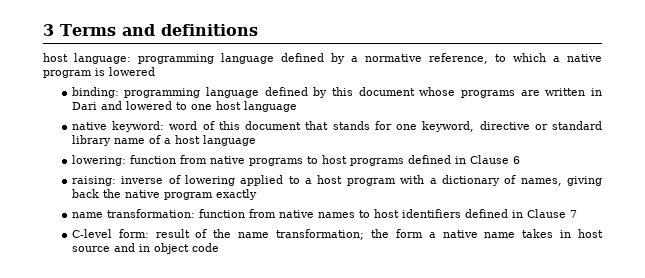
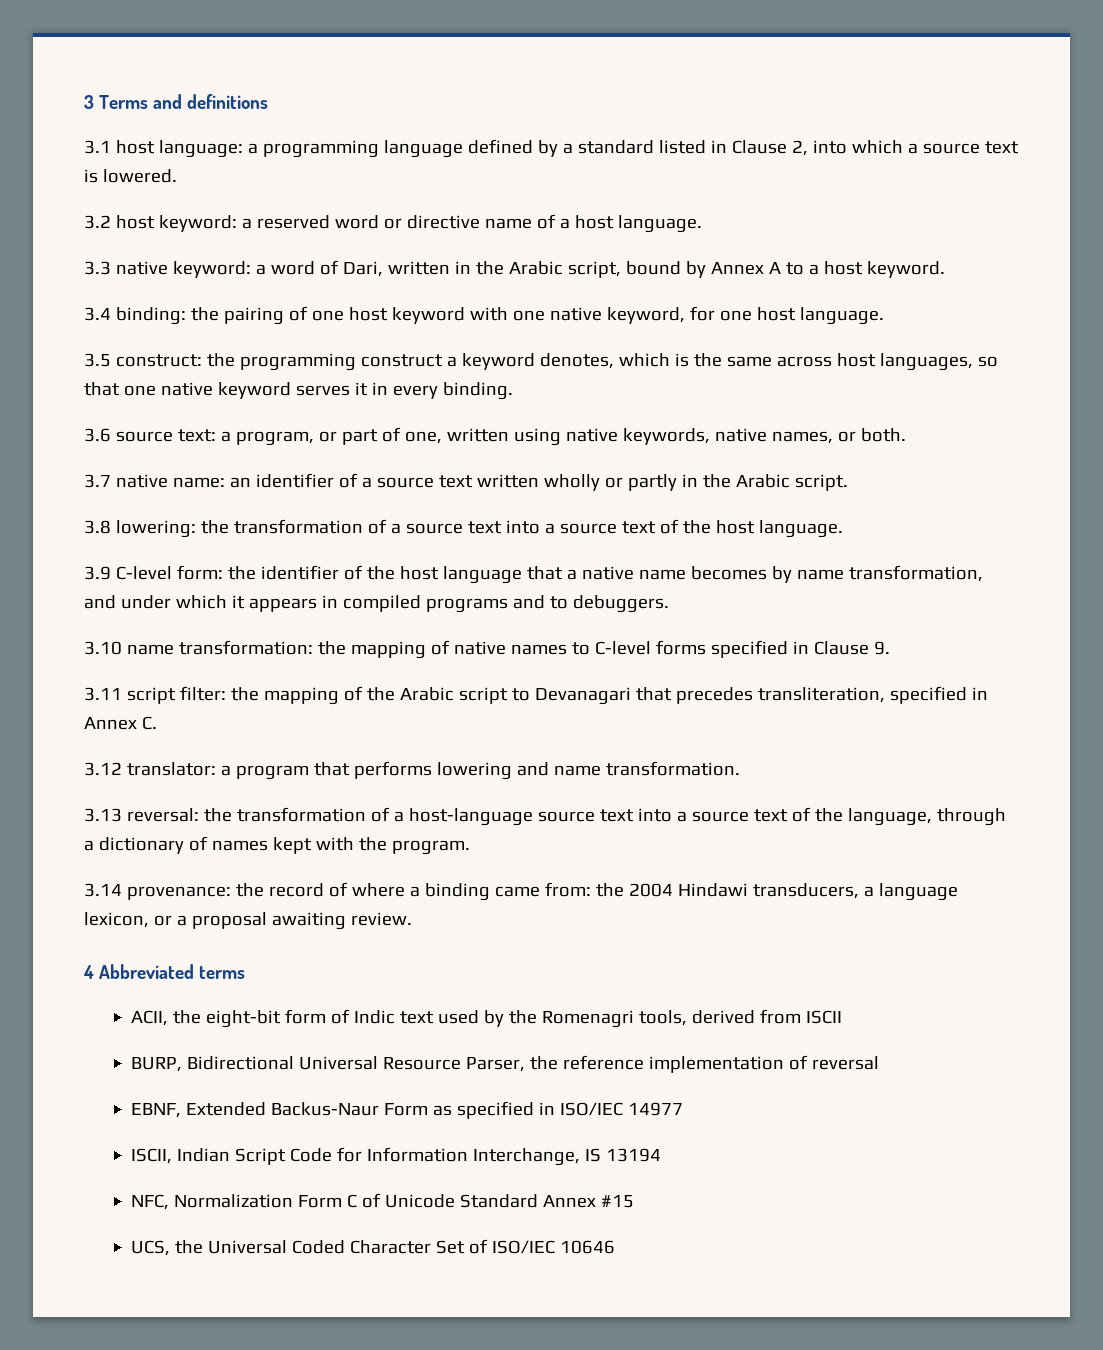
(258, 30) none -> [84,140,111,154] 3.1
(131, 58) none -> [247,143,258,154] a
[365,53,602,64] [43,67,155,78] [71,87,603,98] [71,101,297,112] [71,121,602,132] [71,135,256,146] [71,155,520,166] [71,175,603,186] [71,189,257,200] [71,209,577,218] [71,229,603,240] [71,243,219,254] normative reference, to which a native program is lowered // binding: programming language defined by this document whose programs are written in Dari and lowered to one host language // native keyword: word of this document that stands for one keyword, directive or standard library name of a host language // lowering: function from native programs to host programs defined in Clause 6 // raising: inverse of lowering applied to a host program with a dictionary of names, giving back the native program exactly // name transformation: function from native names to host identifiers defined in Clause 7 // C-level form: result of the name transformation; the form a native name takes in host source and in object code -> [577,140,1019,156] [84,169,177,183] [84,214,702,233] [84,260,945,278] [84,306,884,325] [84,353,998,371] [84,382,513,400] [84,427,906,446] [84,473,848,491] [84,519,843,538] [84,565,983,584] [84,595,669,613] [84,640,890,659] [84,686,988,705] [84,716,157,730] [84,761,740,780] [84,807,1006,826] [84,836,470,855] [84,882,958,901] [84,912,412,930] [83,964,246,979] [130,1009,842,1028] [130,1055,879,1073] [130,1101,683,1119] [130,1147,661,1166] [130,1193,634,1210] [130,1239,615,1256] standard listed in Clause 2, into which a source text is lowered. // 3.2 host keyword: a reserved word or directive name of a host language. // 3.3 native keyword: a word of Dari, written in the Arabic script, bound by Annex A to a host keyword. // 3.4 binding: the pairing of one host keyword with one native keyword, for one host language. // 3.5 construct: the programming construct a keyword denotes, which is the same across host languages, so that one native keyword serves it in every binding. // 3.6 source text: a program, or part of one, written using native keywords, native names, or both. // 3.7 native name: an identifier of a source text written wholly or partly in the Arabic script. // 3.8 lowering: the transformation of a source text into a source text of the host language. // 3.9 C-level form: the identifier of the host language that a native name becomes by name transformation, and under which it appears in compiled programs and to debuggers. // 3.10 name transformation: the mapping of native names to C-level forms specified in Clause 9. // 3.11 script filter: the mapping of the Arabic script to Devanagari that precedes transliteration, specified in Annex C. // 3.12 translator: a program that performs lowering and name transformation. // 3.13 reversal: the transformation of a host-language source text into a source text of the language, through a dictionary of names kept with the program. // 3.14 provenance: the record of where a binding came from: the 2004 Hindawi transducers, a language lexicon, or a proposal awaiting review. // 4 Abbreviated terms // ACII, the eight-bit form of Indic text used by the Romenagri tools, derived from ISCII // BURP, Bidirectional Universal Resource Parser, the reference implementation of reversal // EBNF, Extended Backus-Naur Form as specified in ISO/IEC 14977 // ISCII, Indian Script Code for Information Interchange, IS 13194 // NFC, Normalization Form C of Unicode Standard Annex #15 // UCS, the Universal Coded Character Set of ISO/IEC 10646

